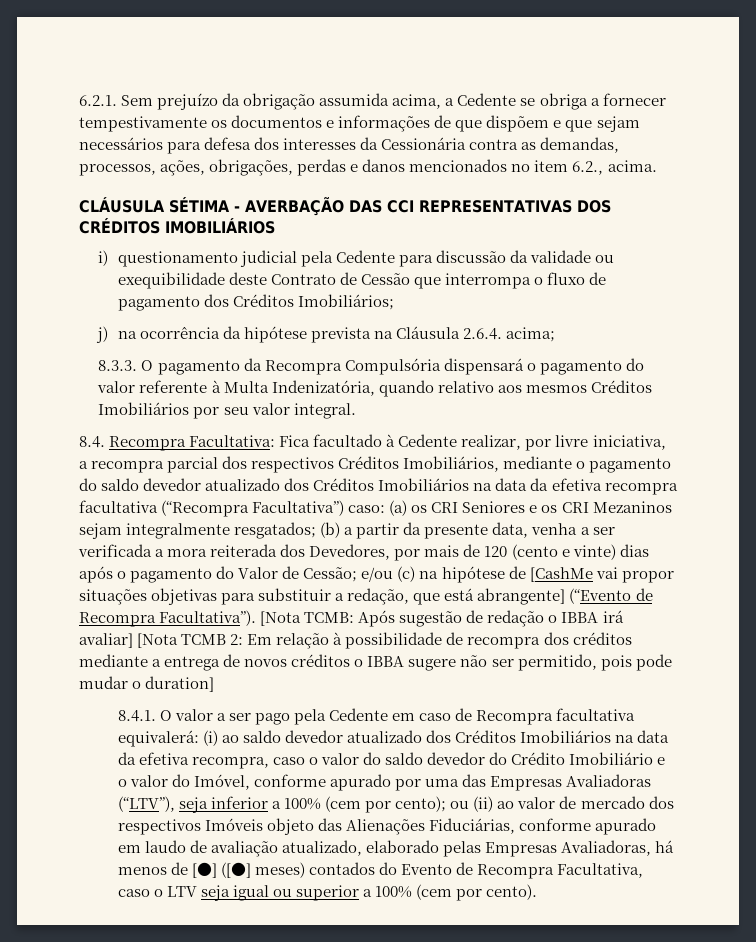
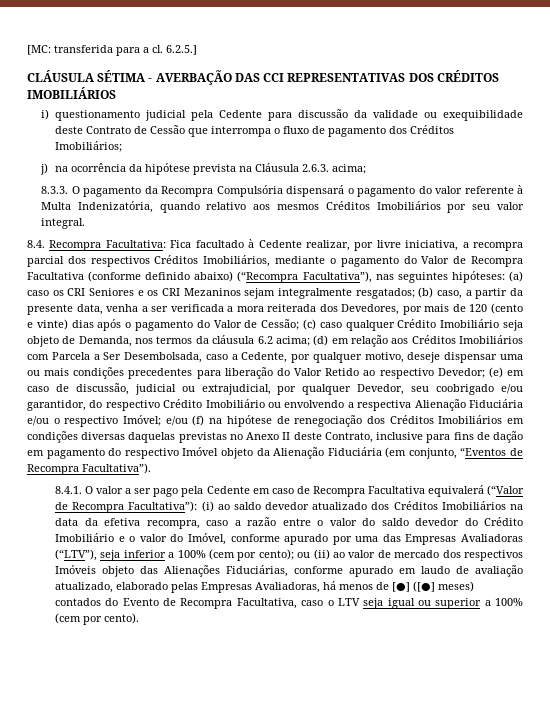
[79,93,666,110] [79,115,640,132] [79,137,620,154] [79,159,657,176] 6.2.1. Sem prejuízo da obrigação assumida acima, a Cedente se obriga a fornecer tempestivamente os documentos e informações de que dispõem e que sejam necessários para defesa dos interesses da Cessionária contra as demandas, processos, ações, obrigações, perdas e danos mencionados no item 6.2., acima. -> [27,45,197,56] [MC: transferida para a cl. 6.2.5.]
[463,328,503,340] 2.6.4. -> [302,164,330,172] 2.6.3.
[101,478,678,495] [79,500,408,517] saldo devedor atualizado dos Créditos Imobiliários na data da efetiva recompra facultativa (“Recompra Facultativa”) caso: (a) -> [421,256,523,267] [27,271,523,283] [27,290,49,296] Valor de Recompra Facultativa (conforme definido abaixo) (“Recompra Facultativa”), nas seguintes hipóteses: (a) caso
(341, 530) none -> [437,290,463,299] caso,
[361,566,674,583] [79,588,653,605] [79,610,624,627] [79,632,632,649] [79,654,672,671] [79,676,215,692] e/ou (c) na hipótese de [CashMe vai propor situações objetivas para substituir a redação, que está abrangente] (“Evento de Recompra Facultativa”). [Nota TCMB: Após sugestão de redação o IBBA irá avaliar] [Nota TCMB 2: Em relação à possibilidade de recompra dos créditos mediante a entrega de novos créditos o IBBA sugere não ser permitido, pois pode mudar o duration] -> [303,319,524,331] [27,335,523,347] [27,352,523,363] [27,367,524,379] [27,383,524,395] [27,399,523,411] [27,415,524,427] [27,431,523,443] [27,447,523,459] [27,463,151,475] (c) caso qualquer Crédito Imobiliário seja objeto de Demanda, nos termos da cláusula 6.2 acima; (d) em relação aos Créditos Imobiliários com Parcela a Ser Desembolsada, caso a Cedente, por qualquer motivo, deseje dispensar uma ou mais condições precedentes para liberação do Valor Retido ao respectivo Devedor; (e) em caso de discussão, judicial ou extrajudicial, por qualquer Devedor, seu coobrigado e/ou garantidor, do respectivo Crédito Imobiliário ou envolvendo a respectiva Alienação Fiduciária e/ou o respectivo Imóvel; e/ou (f) na hipótese de renegociação dos Créditos Imobiliários em condições diversas daquelas previstas no Anexo II deste Contrato, inclusive para fins de dação em pagamento do respectivo Imóvel objeto da Alienação Fiduciária (em conjunto, “Eventos de Recompra Facultativa”).
[556,708,636,721] [117,730,199,747] facultativa equivalerá: -> [367,485,525,497] [55,501,198,513] Facultativa equivalerá (“Valor de Recompra Facultativa”):
(306, 761) none -> [234,517,311,526] a razão entre

